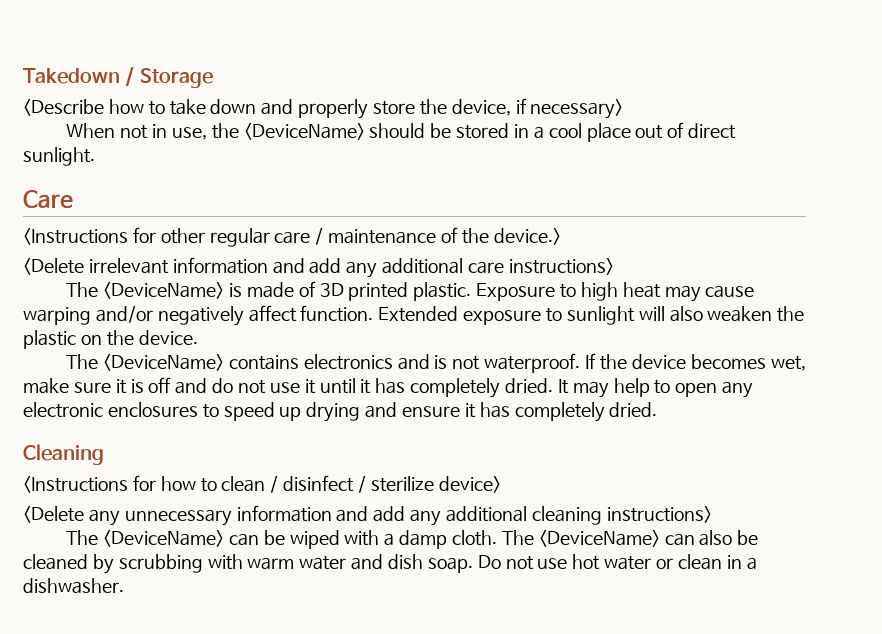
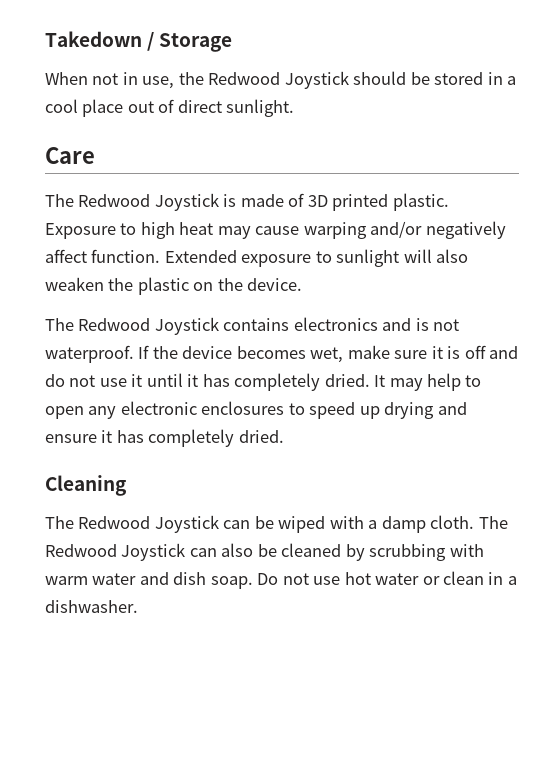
[23,98,624,119] // <Describe how to take down and properly store the device, if necessary> -> (233, 42) none
[243,123,365,140] <DeviceName> -> [208,71,349,89] Redwood Joystick
[23,227,561,247] [23,257,614,278] [66,282,225,299] // <Instructions for other regular care / maintenance of the device.> // <Delete irrelevant information and add any additional care instructions> // The <DeviceName> -> [45,193,219,211] // The Redwood Joystick
[103,354,225,371] <DeviceName> -> [78,317,219,335] Redwood Joystick
[23,475,501,493] [23,505,712,526] [66,530,225,547] // <Instructions for how to clean / disinfect / sterilize device> // <Delete any unnecessary information and add any additional cleaning instructions> // The <DeviceName> -> [45,515,219,533] // The Redwood Joystick
[538,530,660,547] <DeviceName> -> [45,543,186,561] Redwood Joystick

